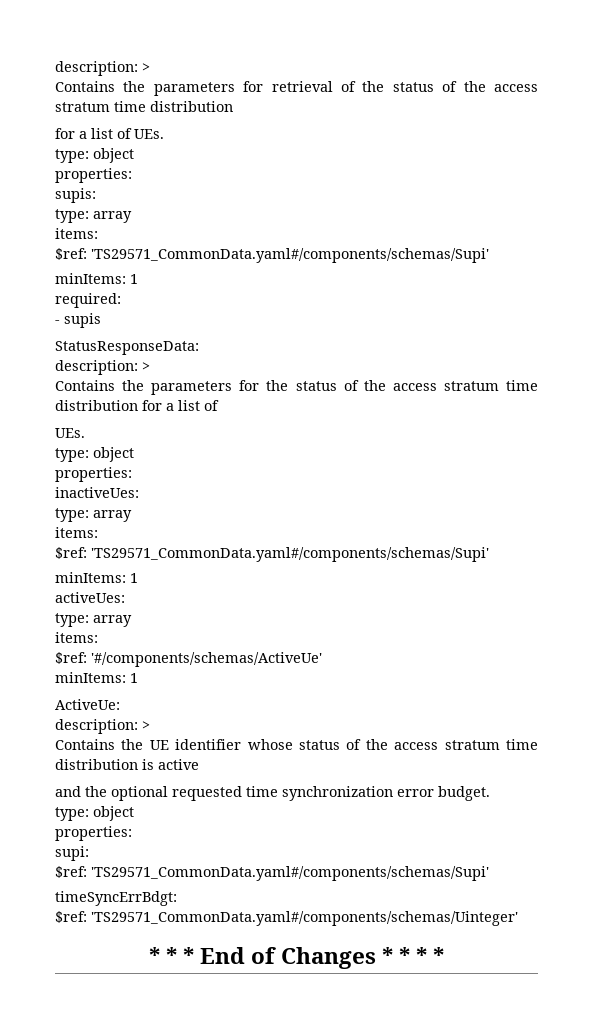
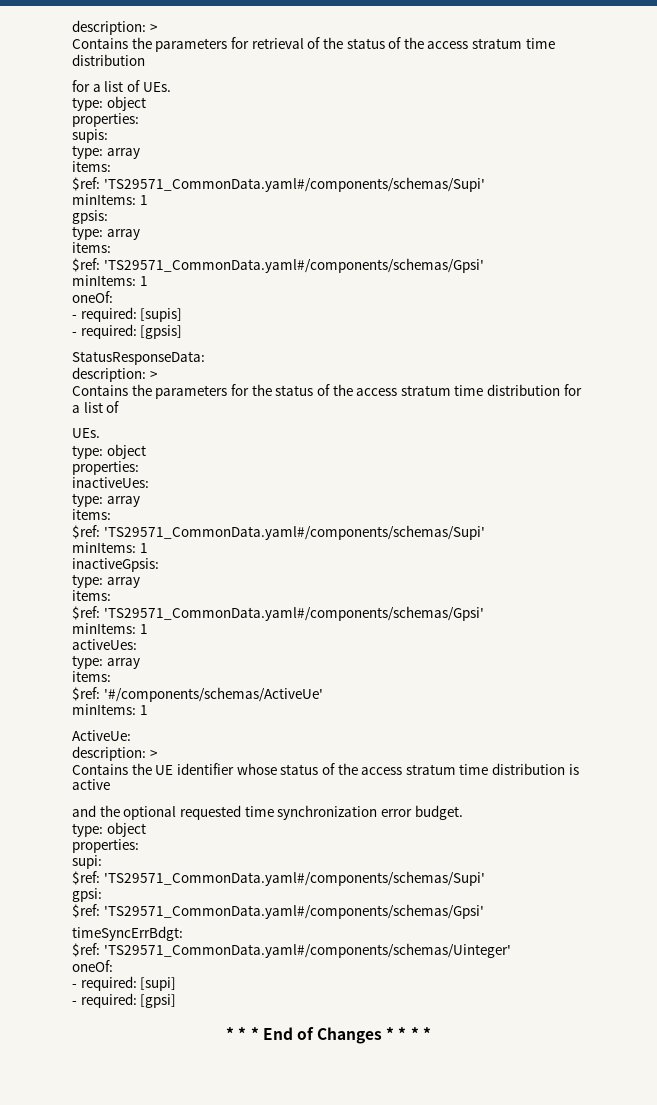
[55,293,121,308] [55,313,101,328] required: // - supis -> [72,210,108,224] [72,226,140,240] [72,242,111,253] [72,258,484,273] [72,275,148,286] [72,291,113,303] [72,307,183,322] [72,324,183,339] gpsis: // type: array // items: // $ref: 'TS29571_CommonData.yaml#/components/schemas/Gpsi' // minItems: 1 // oneOf: // - required: [supis] // - required: [gpsis]
(138, 578) none -> [72,558,159,572] [72,574,140,588] [72,590,111,601] [72,606,484,621] [72,623,148,634] // inactiveGpsis: // type: array // items: // $ref: 'TS29571_CommonData.yaml#/components/schemas/Gpsi' // minItems: 1
(489, 873) none -> [72,888,102,902] [72,904,484,919] // gpsi: // $ref: 'TS29571_CommonData.yaml#/components/schemas/Gpsi'
(518, 918) none -> [72,960,113,972] [72,976,177,991] [72,993,177,1008] // oneOf: // - required: [supi] // - required: [gpsi]

